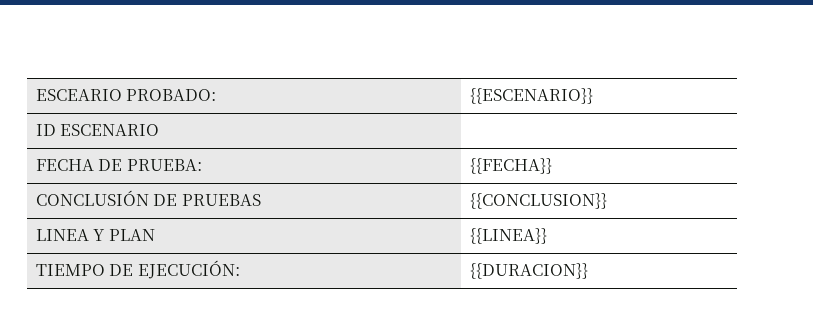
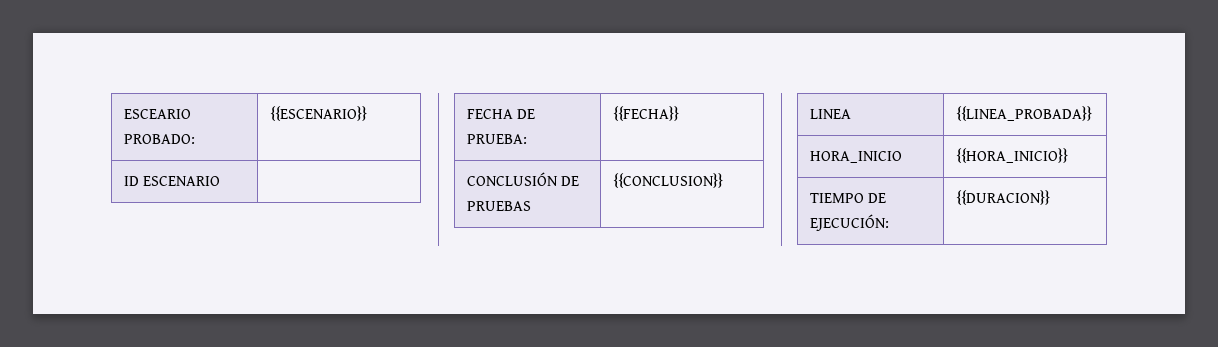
[93,229,155,241] [469,228,547,244] Y PLAN | {{LINEA}} -> [955,106,1092,121] [809,151,902,163] [955,148,1068,163] | {{LINEA_PROBADA}} // HORA_INICIO | {{HORA_INICIO}}

